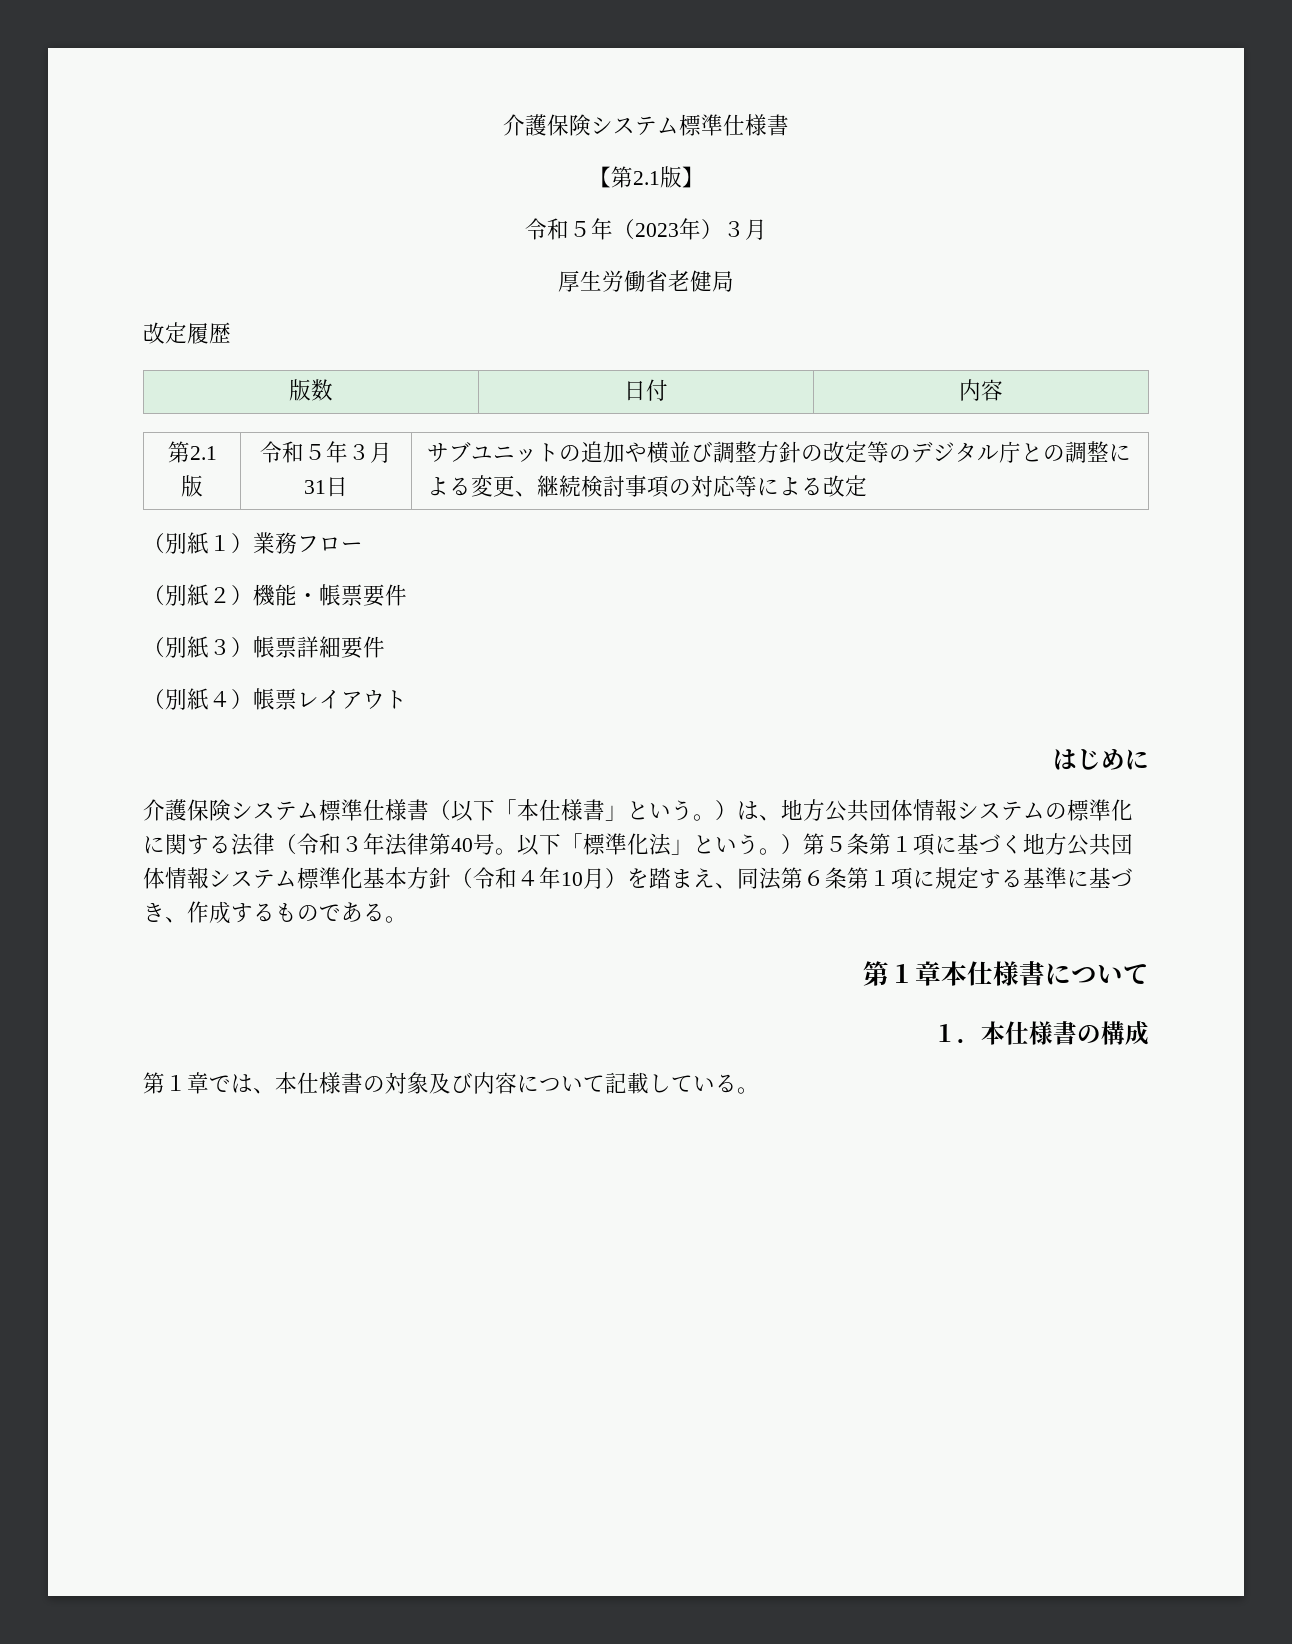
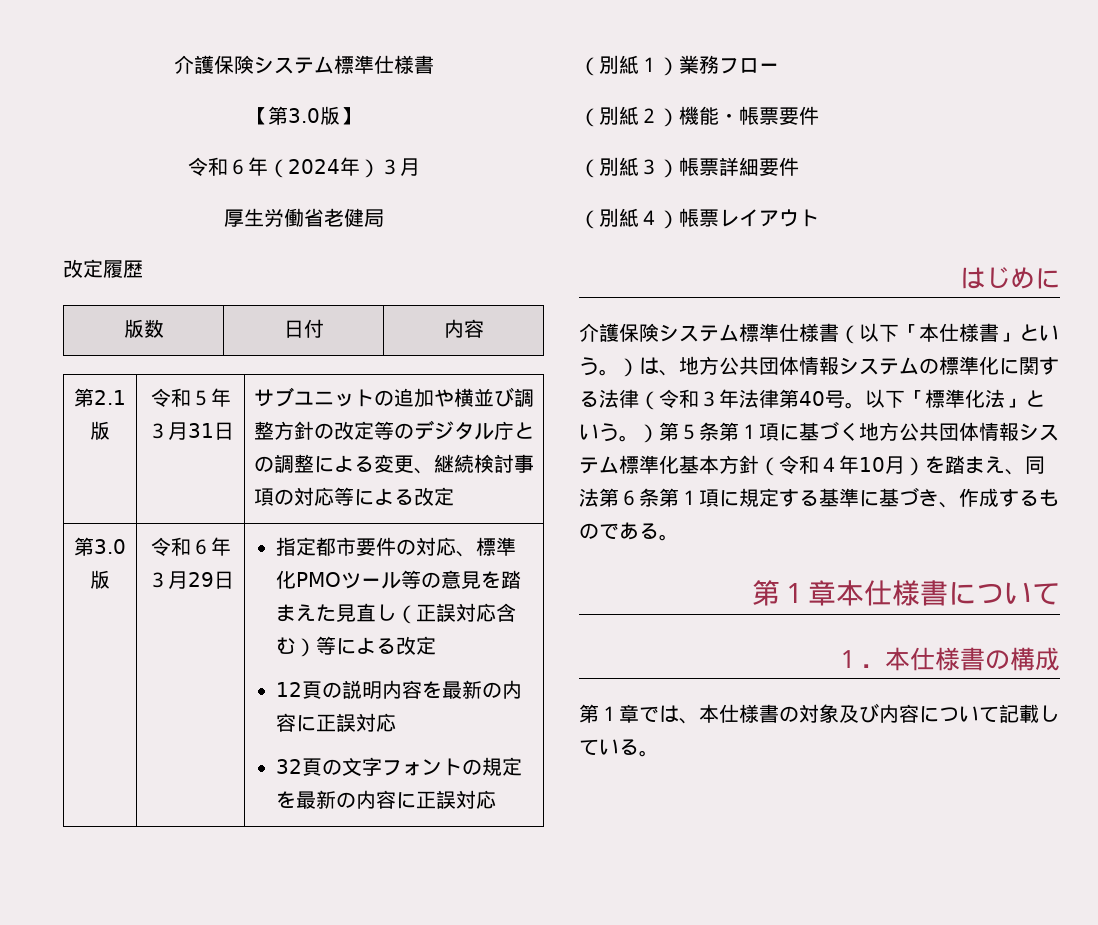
[632,171,660,185] 2.1 -> [287,108,320,123] 3.0
[569,218,679,240] ５年（2023 -> [227,157,340,178] ６年（2024
(867, 486) none -> [74,537,126,556] [90,570,110,589] [150,537,231,556] [147,571,234,589] [275,537,516,557] [275,570,521,589] [275,603,516,624] [275,636,436,657] [275,680,522,699] [275,713,396,732] [275,757,522,776] [275,790,496,809] // 第3.0版 | 令和６年３月29日 | 指定都市要件の対応、標準化PMOツール等の意見を踏まえた見直し（正誤対応含む）等による改定 // 12頁の説明内容を最新の内容に正誤対応 // 32頁の文字フォントの規定を最新の内容に正誤対応

